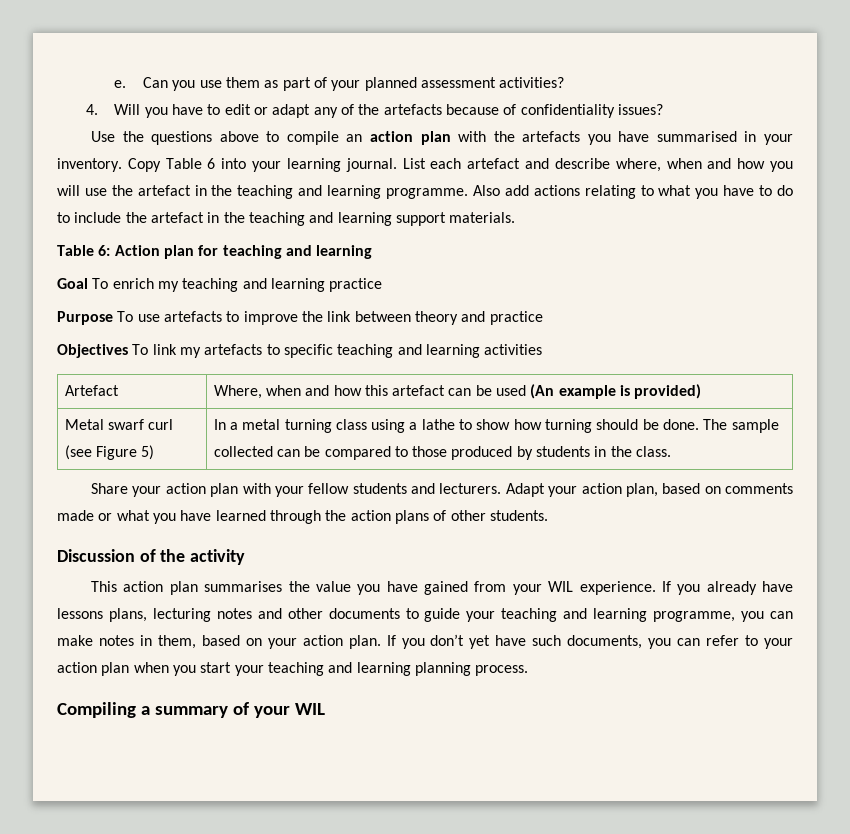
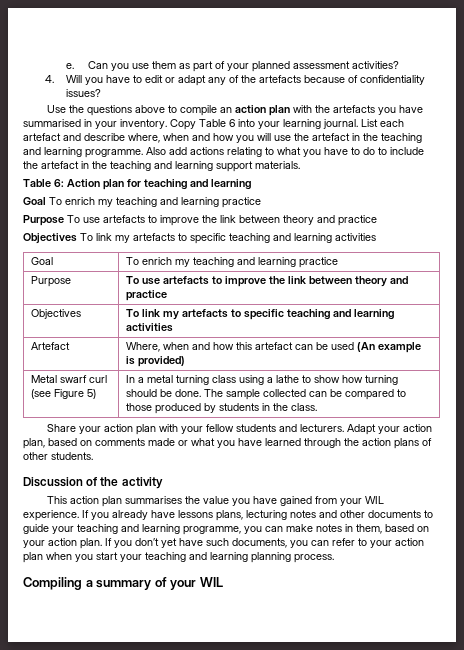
(543, 349) none -> [31,257,54,265] [126,257,339,268] [31,276,72,287] [126,276,409,287] [126,290,168,301] [31,309,82,319] [126,309,395,320] [126,323,174,332] // Goal | To enrich my teaching and learning practice // Purpose | To use artefacts to improve the link between theory and practice // Objectives | To link my artefacts to specific teaching and learning activities

